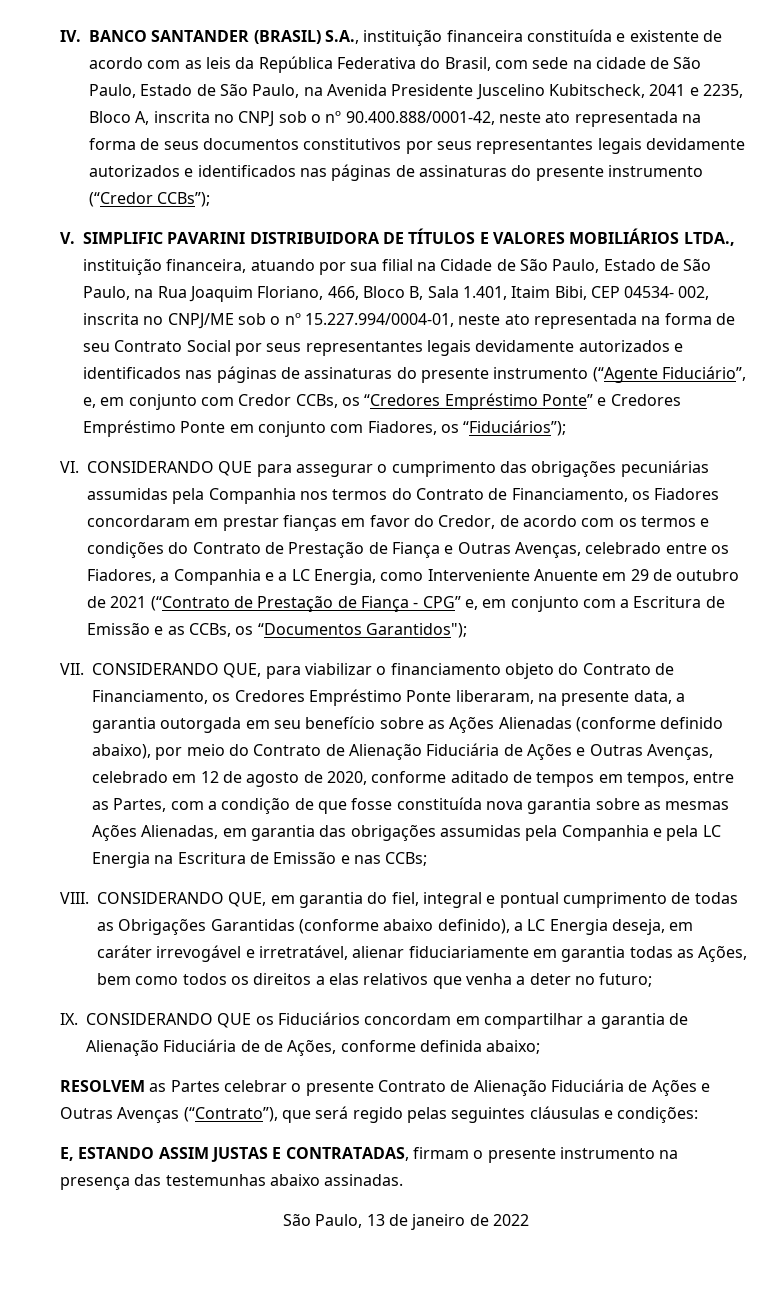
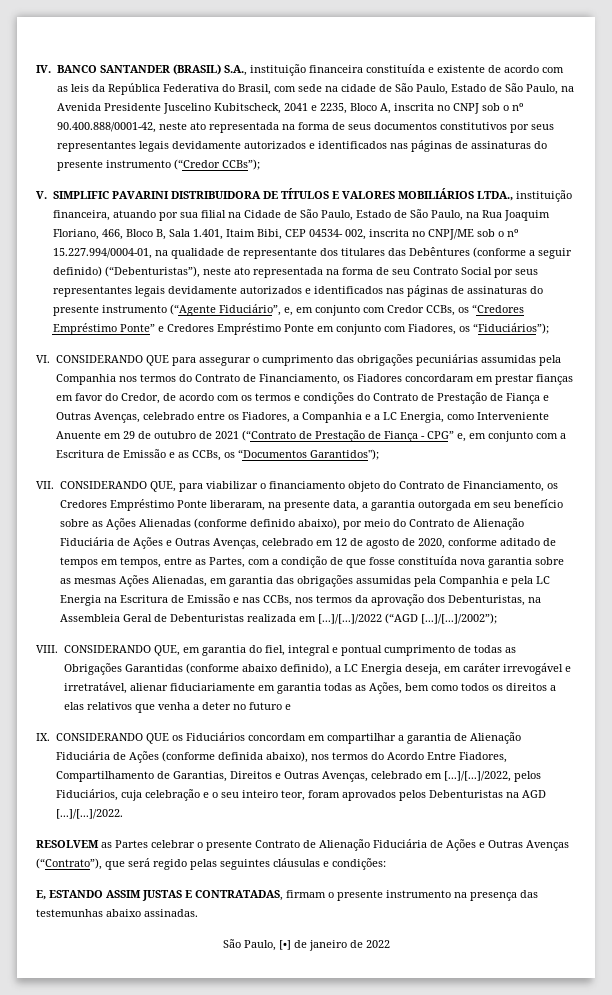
(454, 320) none -> [154,247,572,259] [52,266,200,278] na qualidade de representante dos titulares das Debêntures (conforme a seguir definido) (“Debenturistas”),
[385,852,428,866] CCBs; -> [262,594,541,606] [59,613,497,624] CCBs, nos termos da aprovação dos Debenturistas, na Assembleia Geral de Debenturistas realizada em [...]/[...]/2022 (“AGD [...]/[...]/2002”);
[599,973,653,987] futuro; -> [248,702,291,710] futuro e
[263,1039,541,1056] de Ações, conforme definida abaixo; -> [128,751,507,763] [55,771,541,782] [55,789,546,801] [55,809,123,819] Ações (conforme definida abaixo), nos termos do Acordo Entre Fiadores, Compartilhamento de Garantias, Direitos e Outras Avenças, celebrado em [...]/[...]/2022, pelos Fiduciários, cuja celebração e o seu inteiro teor, foram aprovados pelos Debenturistas na AGD [...]/[...]/2022.
[366,1214,385,1226] 13 -> [278,940,291,950] [•]

